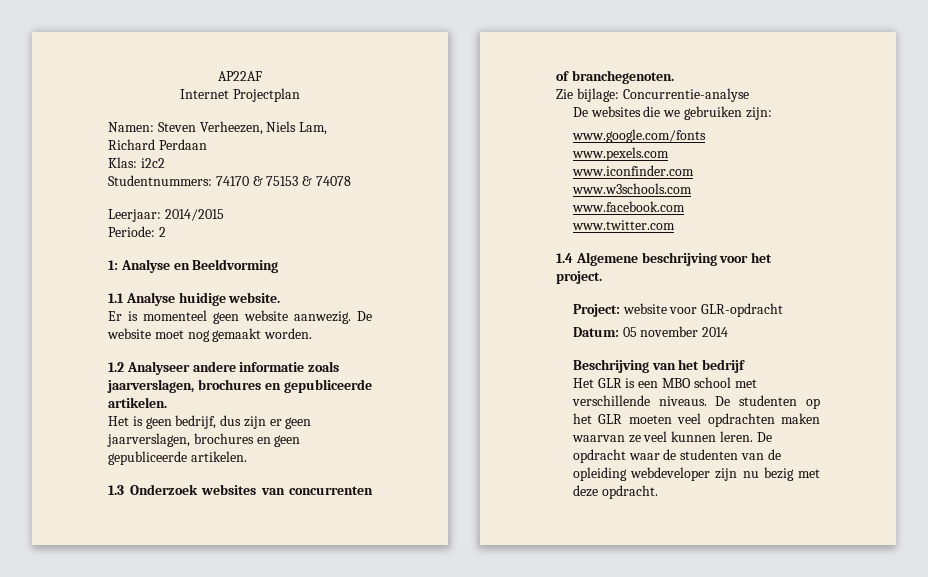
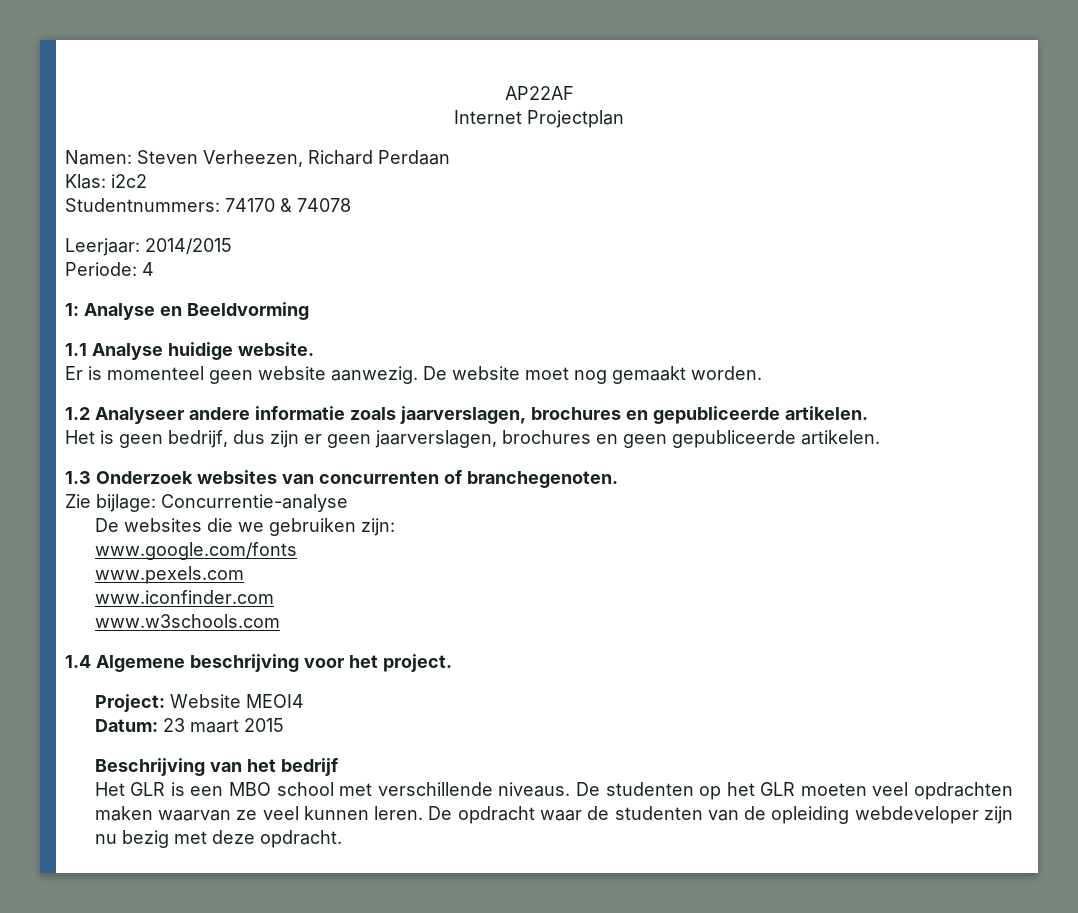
[266,121,328,135] Niels Lam, -> (303, 158) none
[266,176,313,186] 75153 & -> (292, 205) none
[158,227,166,237] 2 -> [142,262,154,276] 4
[571,201,685,212] [571,220,675,230] // www.facebook.com // www.twitter.com -> (280, 621) none
[622,303,784,317] [572,326,729,337] website voor GLR-opdracht // Datum: 05 november 2014 -> [169,694,304,708] [94,718,284,733] Website MEOI4 // Datum: 23 maart 2015

